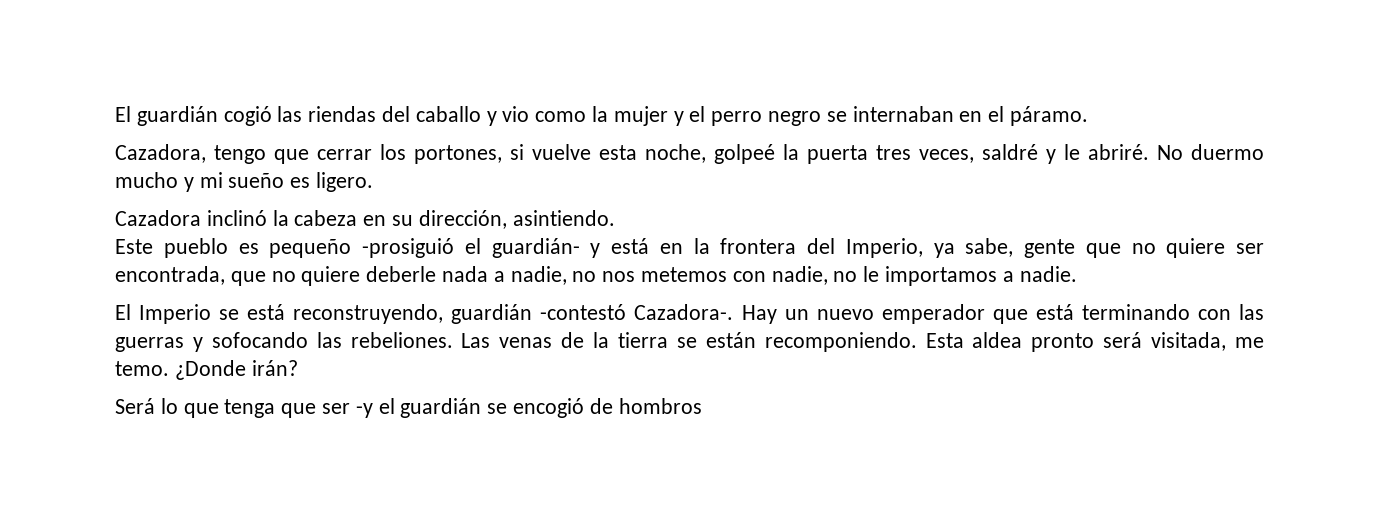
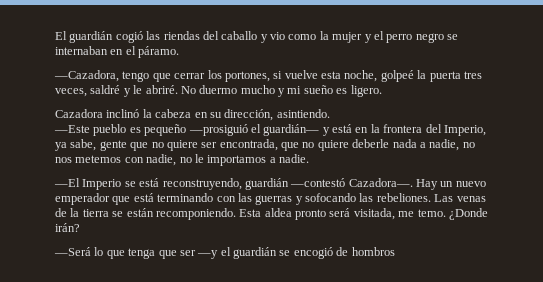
[115,144,206,163] Cazadora, -> [54,70,119,82] —Cazadora,
[115,239,153,254] Este -> [54,125,90,133] —Este
[362,238,580,258] -prosiguió el guardián- -> [188,124,320,136] —prosiguió el guardián—
[115,304,131,320] El -> [54,178,80,187] —El
[540,304,734,320] -contestó Cazadora-. -> [290,178,413,187] —contestó Cazadora—.
[115,398,155,414] Será -> [54,247,91,256] —Será
[355,403,373,418] -y -> [197,250,219,259] —y

